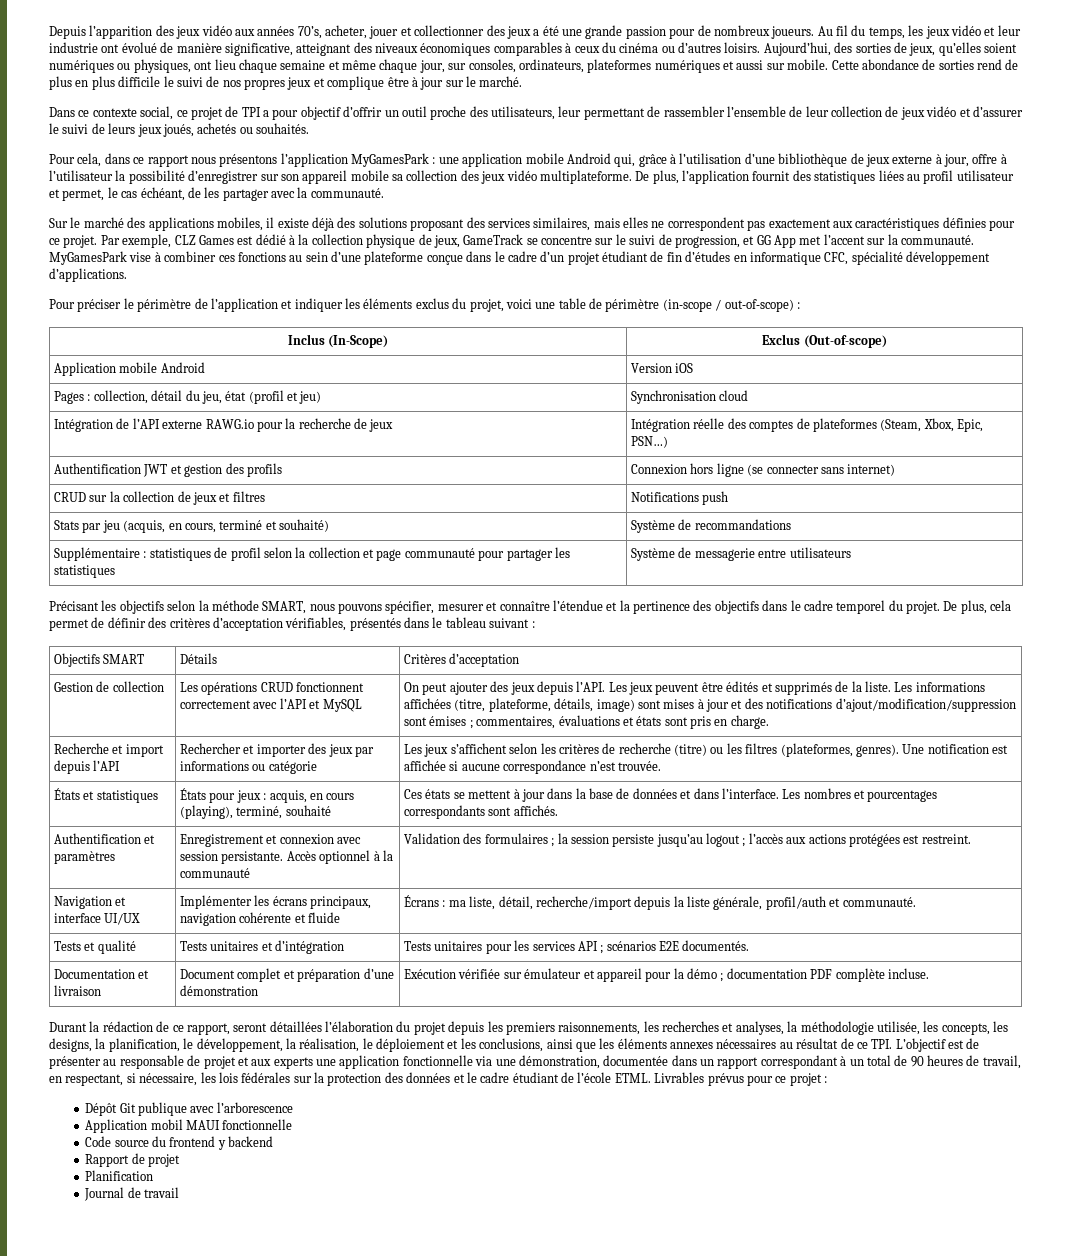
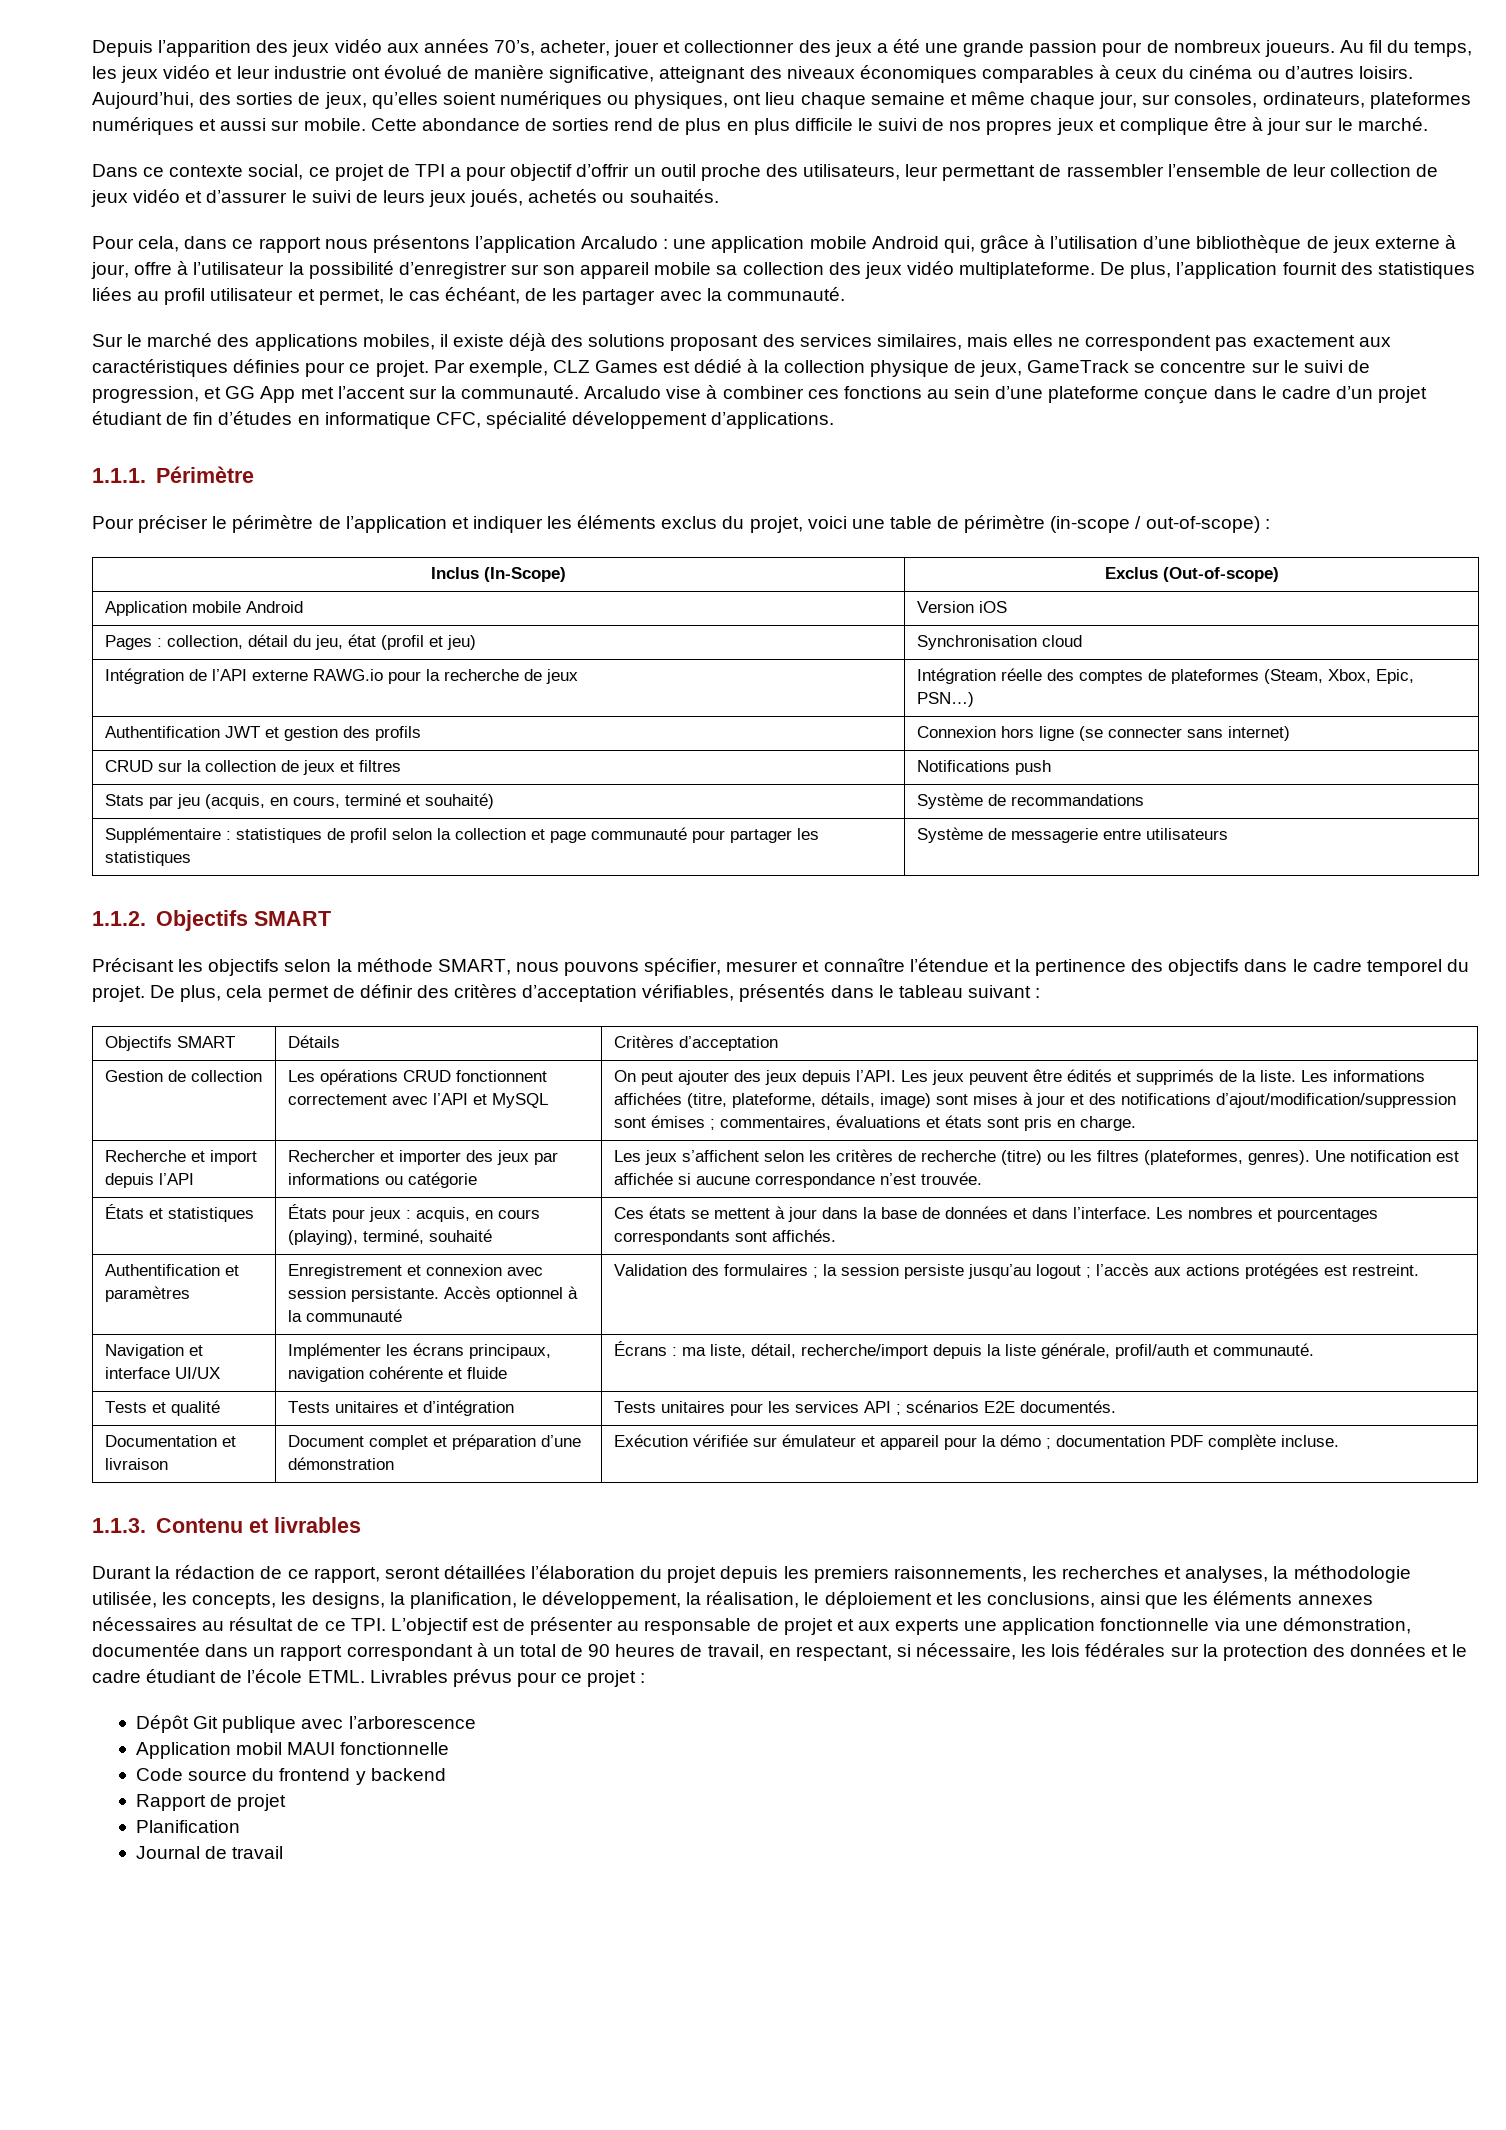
[351,153,429,167] MyGamesPark -> [581,236,659,249] Arcaludo
[49,251,127,265] MyGamesPark -> [584,386,662,399] Arcaludo
(127, 275) none -> [92,466,254,483] // 1.1.1. Périmètre
(851, 552) none -> [92,910,331,931] // 1.1.2. Objectifs SMART
(929, 973) none -> [92,1517,361,1533] // 1.1.3. Contenu et livrables

